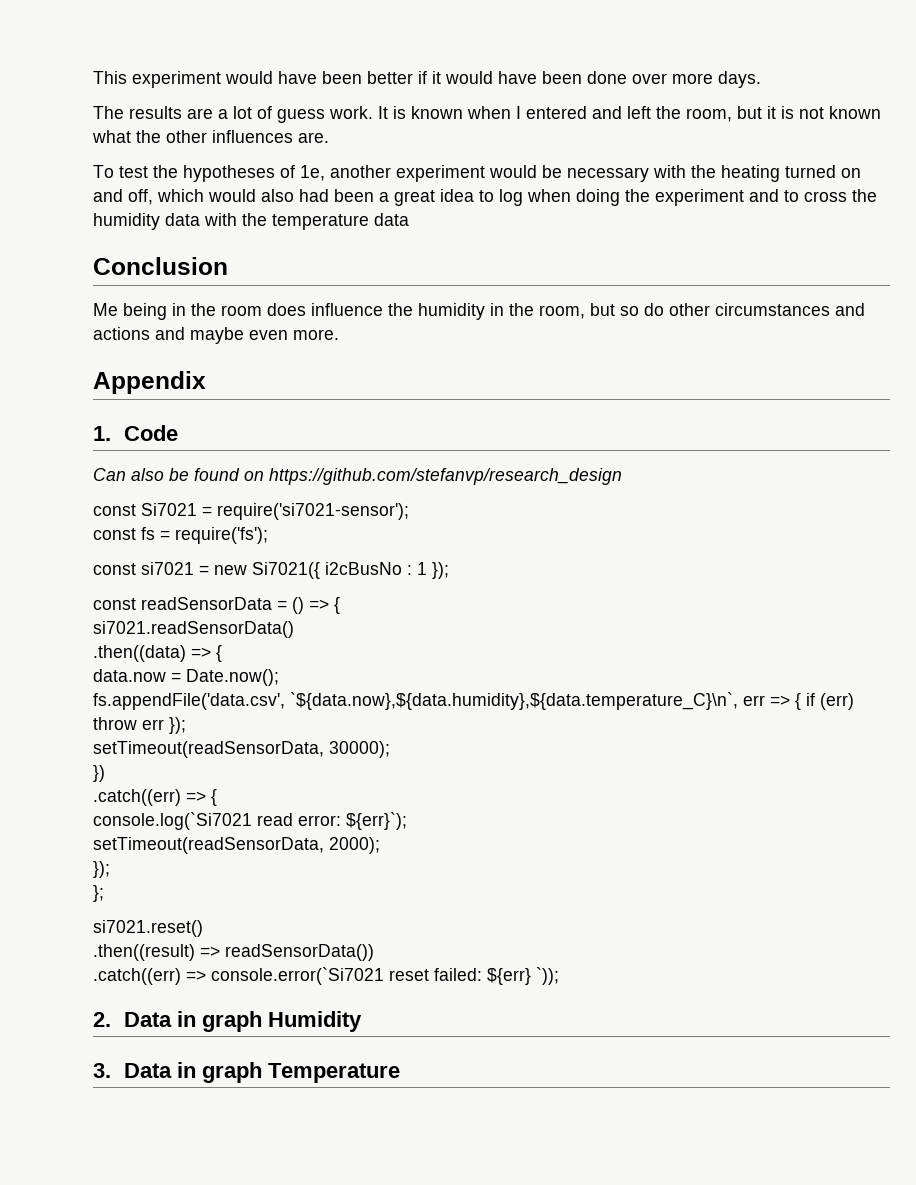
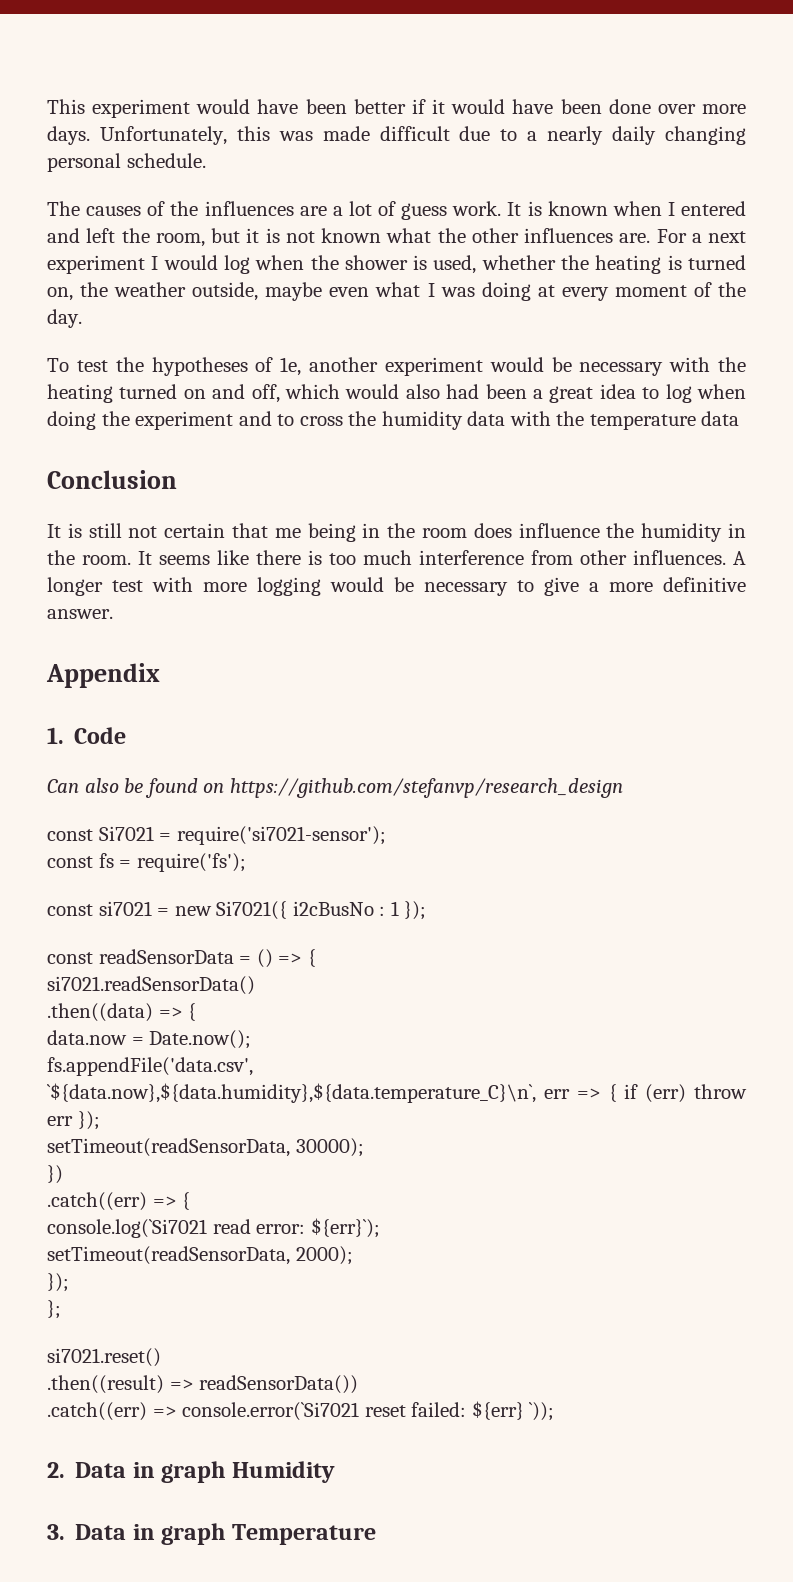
[93,106,182,119] // The results -> [99,126,747,145] [47,153,206,172] [47,201,294,216] Unfortunately, this was made difficult due to a nearly daily changing personal schedule. // The causes of the influences
(329, 137) none -> [656,229,746,243] [47,255,746,274] [47,282,746,301] [47,309,82,328] For a next experiment I would log when the shower is used, whether the heating is turned on, the weather outside, maybe even what I was doing at every moment of the day.
[93,303,118,316] Me -> [47,523,301,538] It is still not certain that me
[539,303,865,319] [93,327,339,344] room, but so do other circumstances and actions and maybe even more. -> [82,550,746,565] [47,577,746,596] [47,609,113,619] room. It seems like there is too much interference from other influences. A longer test with more logging would be necessary to give a more definitive answer.

